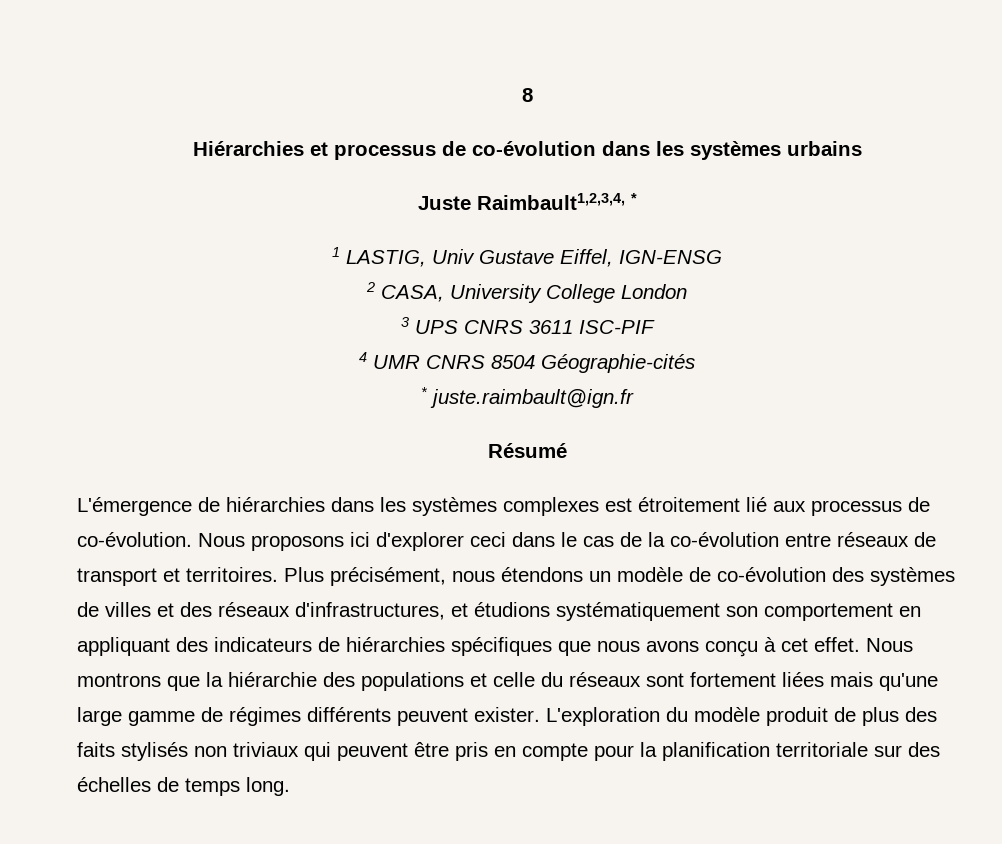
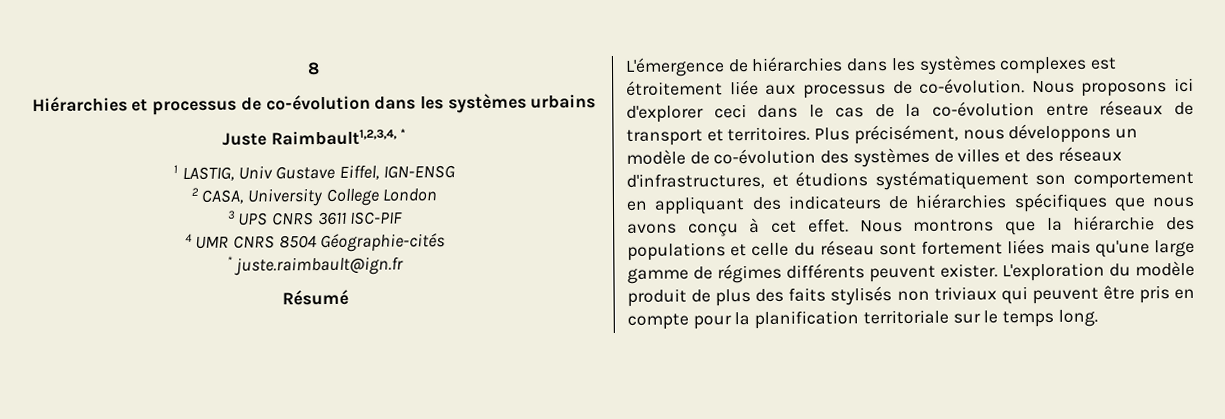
[746,497,767,512] lié -> [729,79,759,96] liée
[501,567,583,582] étendons -> [1008,123,1112,144] développons
[569,672,641,687] réseaux -> [819,240,875,256] réseau
[908,742,940,757] [77,777,179,792] des échelles de -> [983,310,999,324] le

